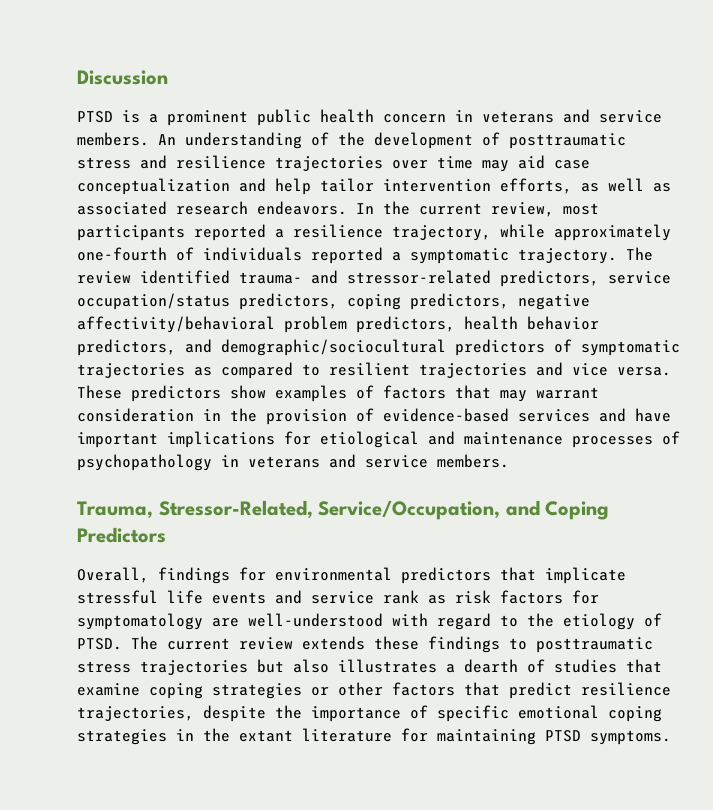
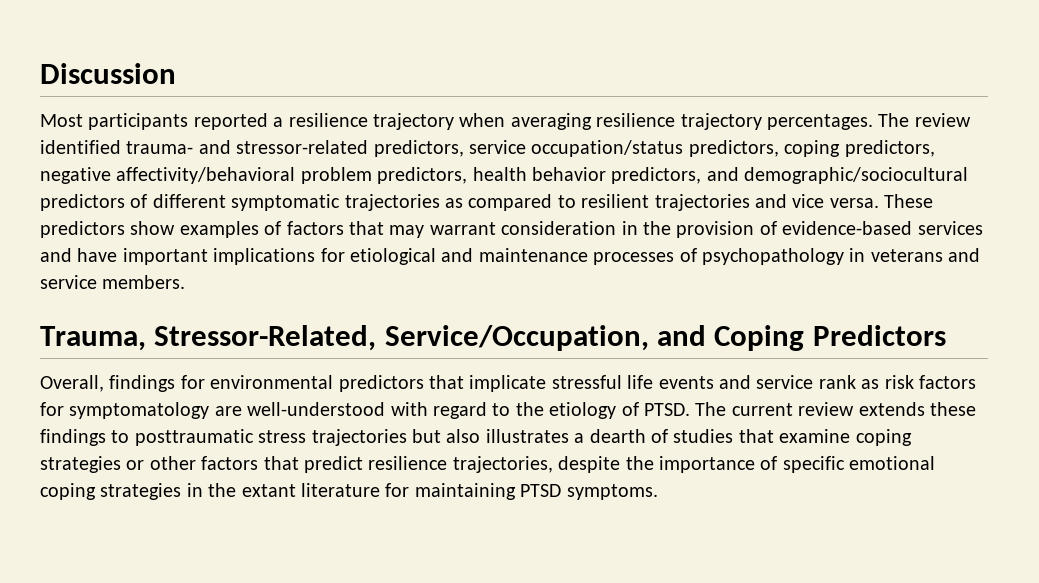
[77,109,662,126] [77,132,626,149] [77,155,590,172] [77,178,671,195] [77,201,599,217] [77,224,671,241] [77,247,617,264] PTSD is a prominent public health concern in veterans and service members. An understanding of the development of posttraumatic stress and resilience trajectories over time may aid case conceptualization and help tailor intervention efforts, as well as associated research endeavors. In the current review, most participants reported a resilience trajectory, while approximately one-fourth of individuals reported a symptomatic trajectory. -> [40,113,873,130] Most participants reported a resilience trajectory when averaging resilience trajectory percentages.
(572, 346) none -> [152,194,226,208] different

